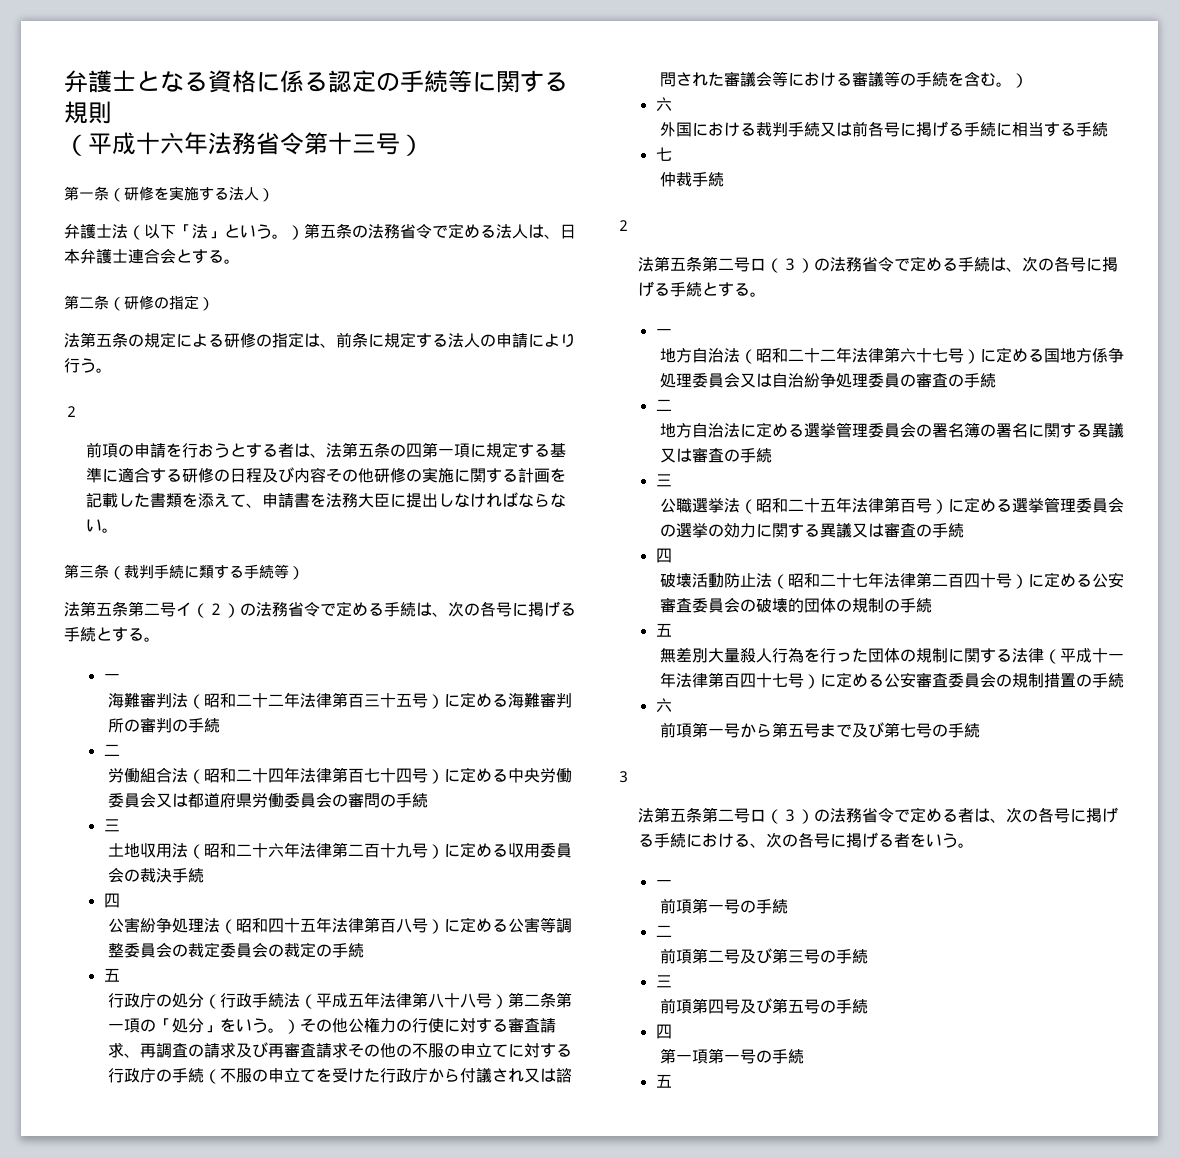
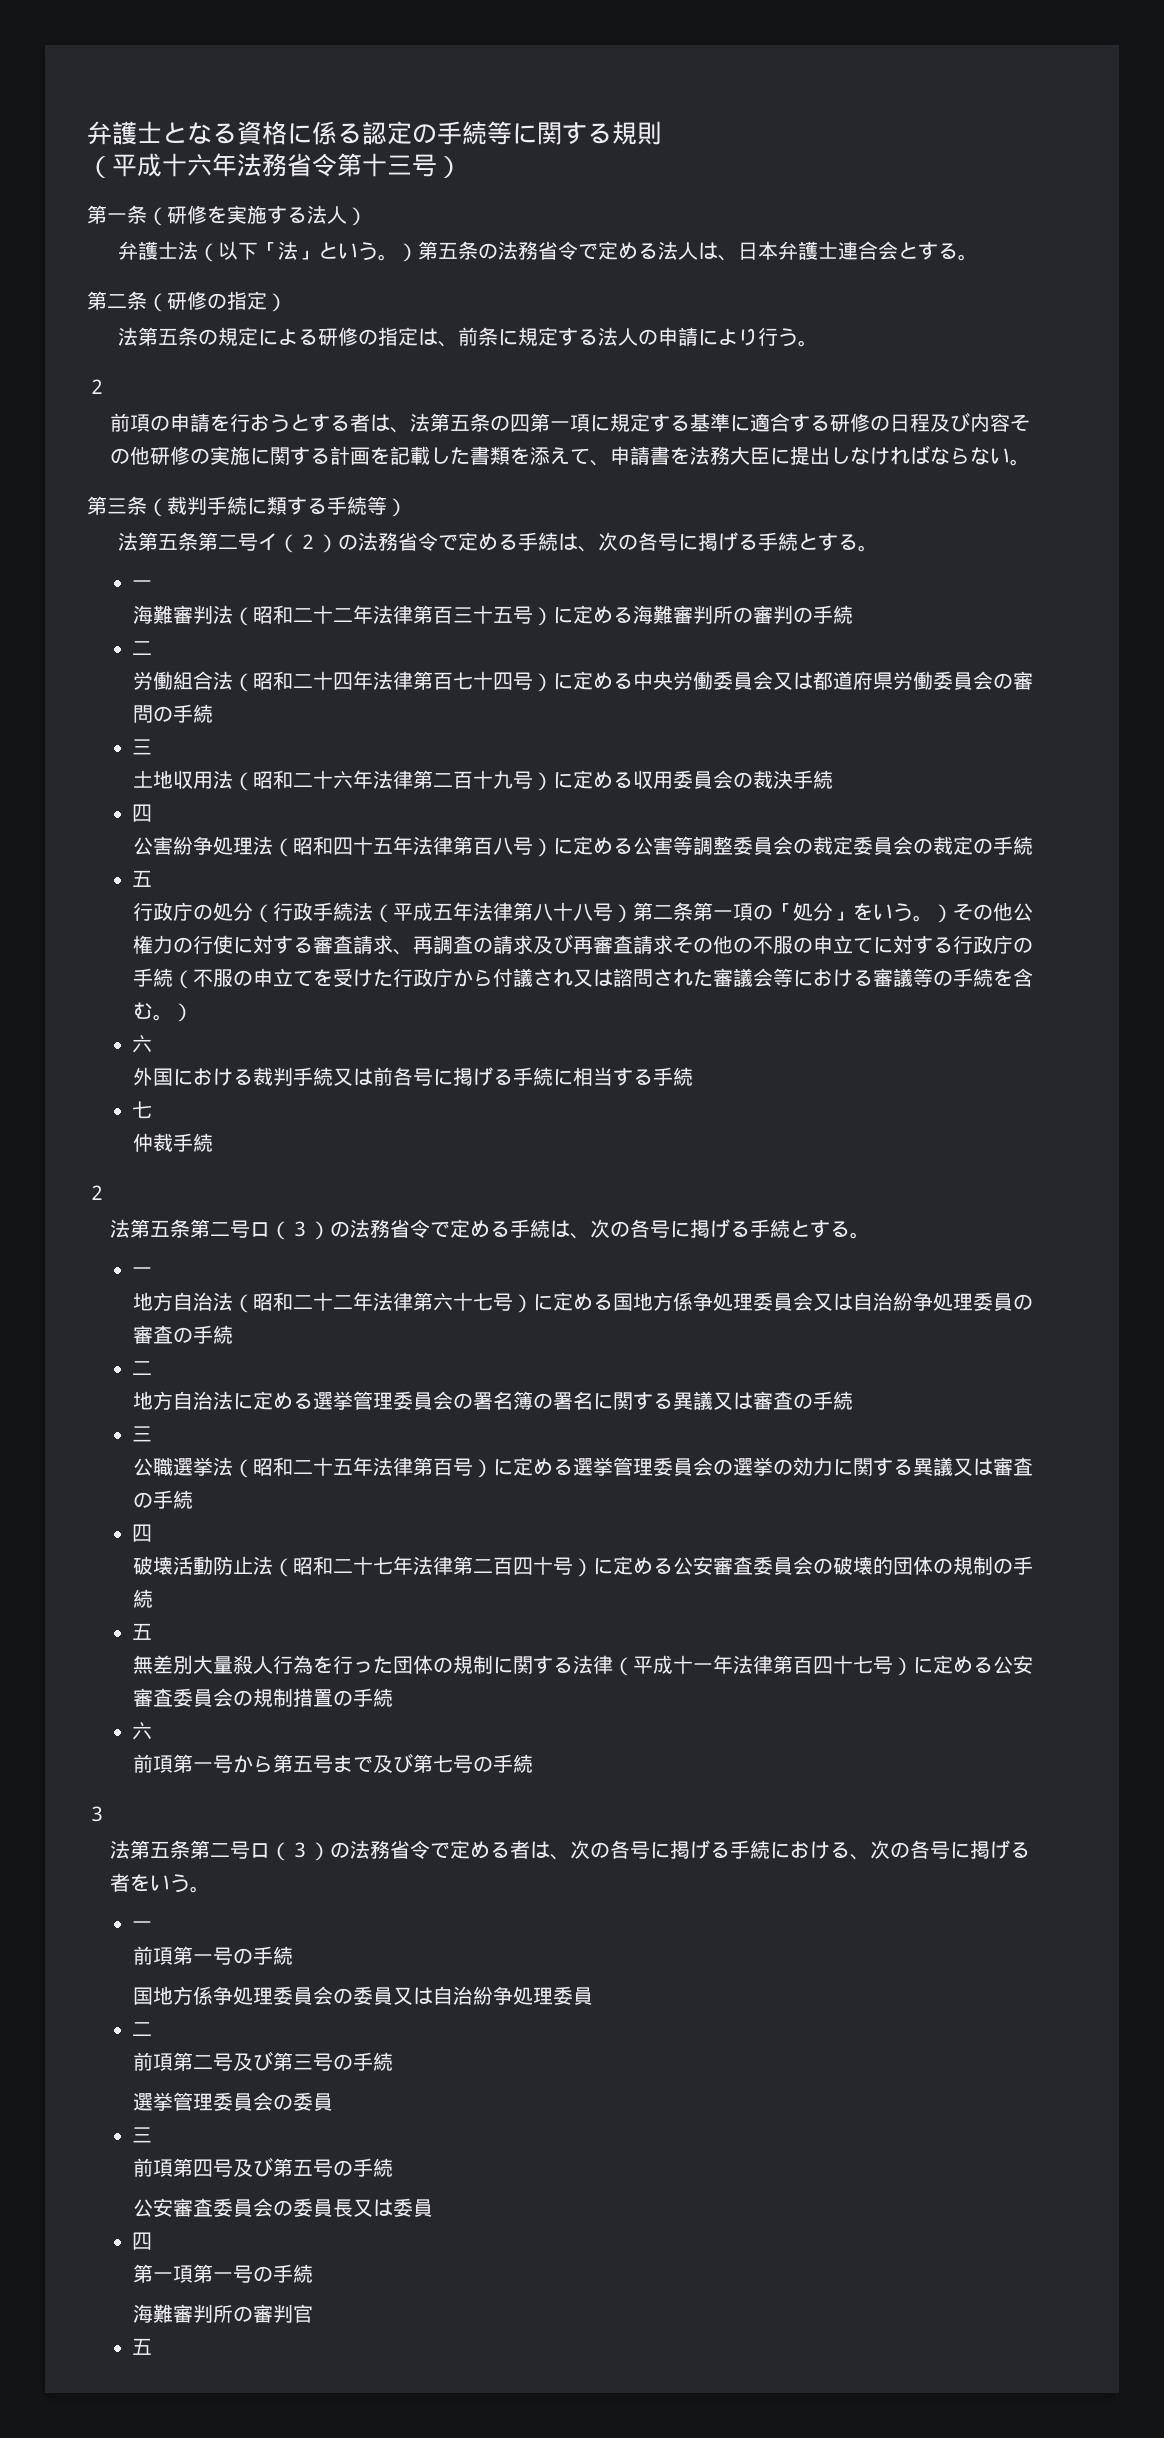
(789, 906) none -> [132,1986,593,2005] // 国地方係争処理委員会の委員又は自治紛争処理委員
(869, 956) none -> [132,2092,333,2111] // 選挙管理委員会の委員
(869, 1006) none -> [132,2198,433,2217] // 公安審査委員会の委員長又は委員
(805, 1056) none -> [132,2304,313,2323] // 海難審判所の審判官

